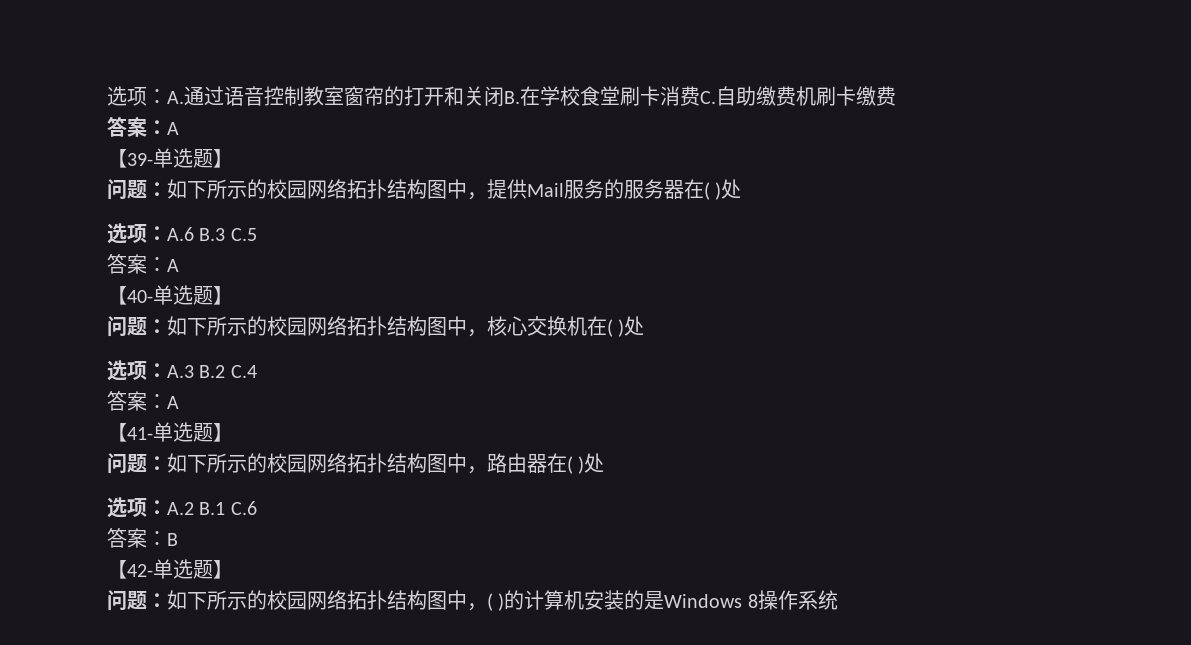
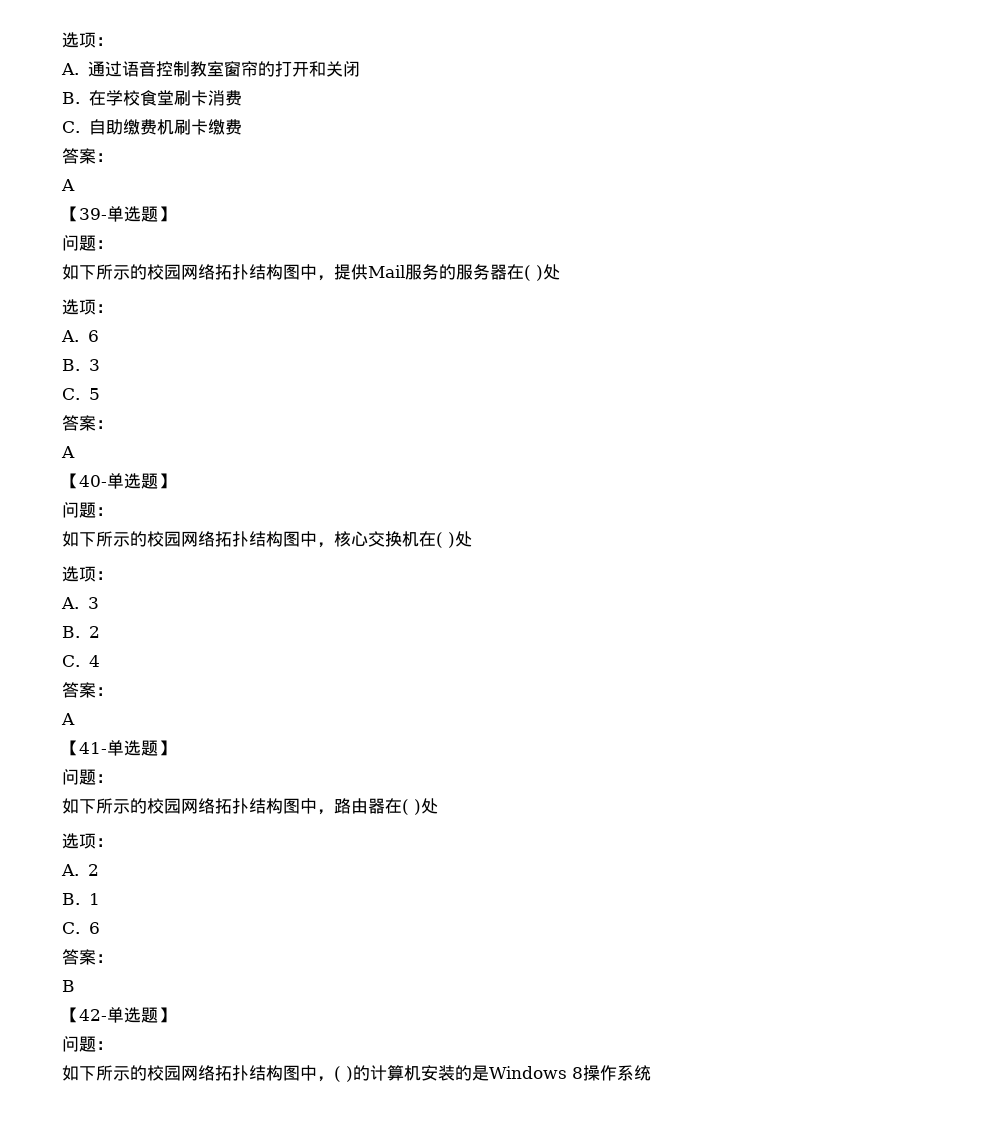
[107,86,167,106] 选项： -> [62,32,113,48] 选项： //
(504, 96) none -> (360, 69) //
(700, 96) none -> (242, 98) //
(167, 127) none -> (113, 157) //
(167, 189) none -> (113, 244) //
[167,227,257,241] [107,254,167,274] A.6 B.3 C.5 // 答案： -> [61,330,99,342] [62,359,100,371] [62,388,100,400] [62,415,113,431] // A. 6 // B. 3 // C. 5 // 答案： //
(167, 326) none -> (113, 511) //
[167,365,257,378] [107,391,167,411] A.3 B.2 C.4 // 答案： -> [61,597,99,609] [62,626,100,638] [62,655,100,667] [62,682,113,698] // A. 3 // B. 2 // C. 4 // 答案： //
(167, 463) none -> (113, 778) //
[167,501,257,515] [107,528,167,548] A.2 B.1 C.6 // 答案： -> [61,864,99,876] [62,893,100,905] [62,922,100,934] [62,949,113,965] // A. 2 // B. 1 // C. 6 // 答案： //
(167, 600) none -> (113, 1045) //

